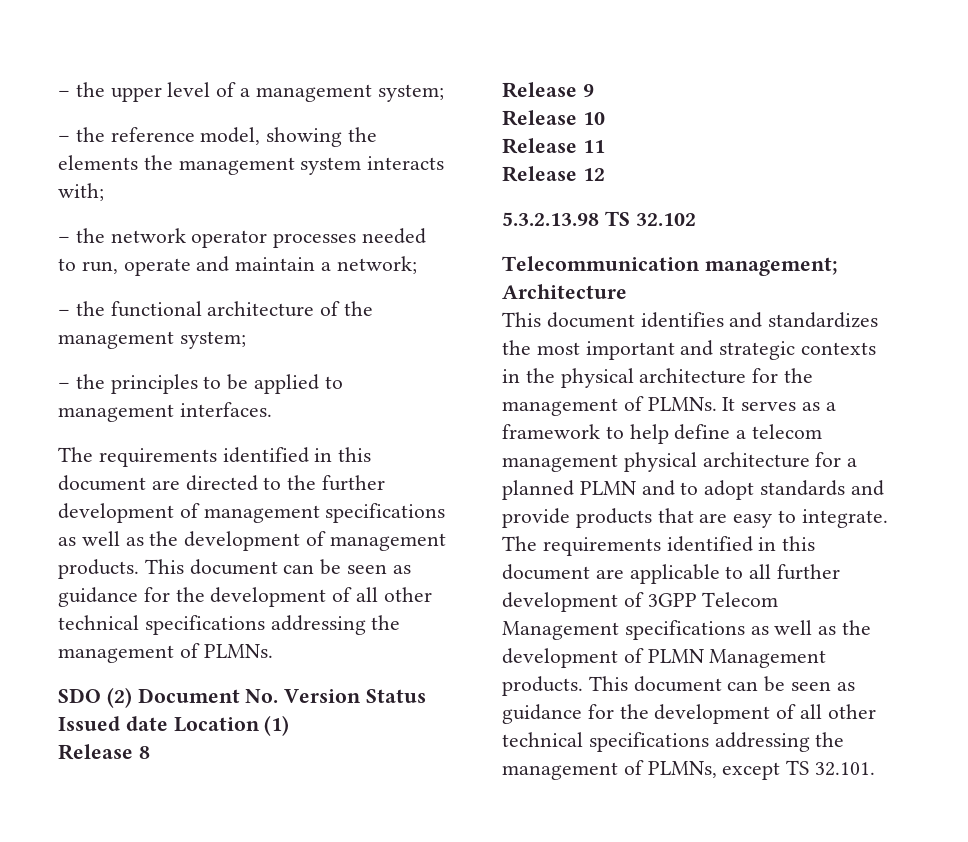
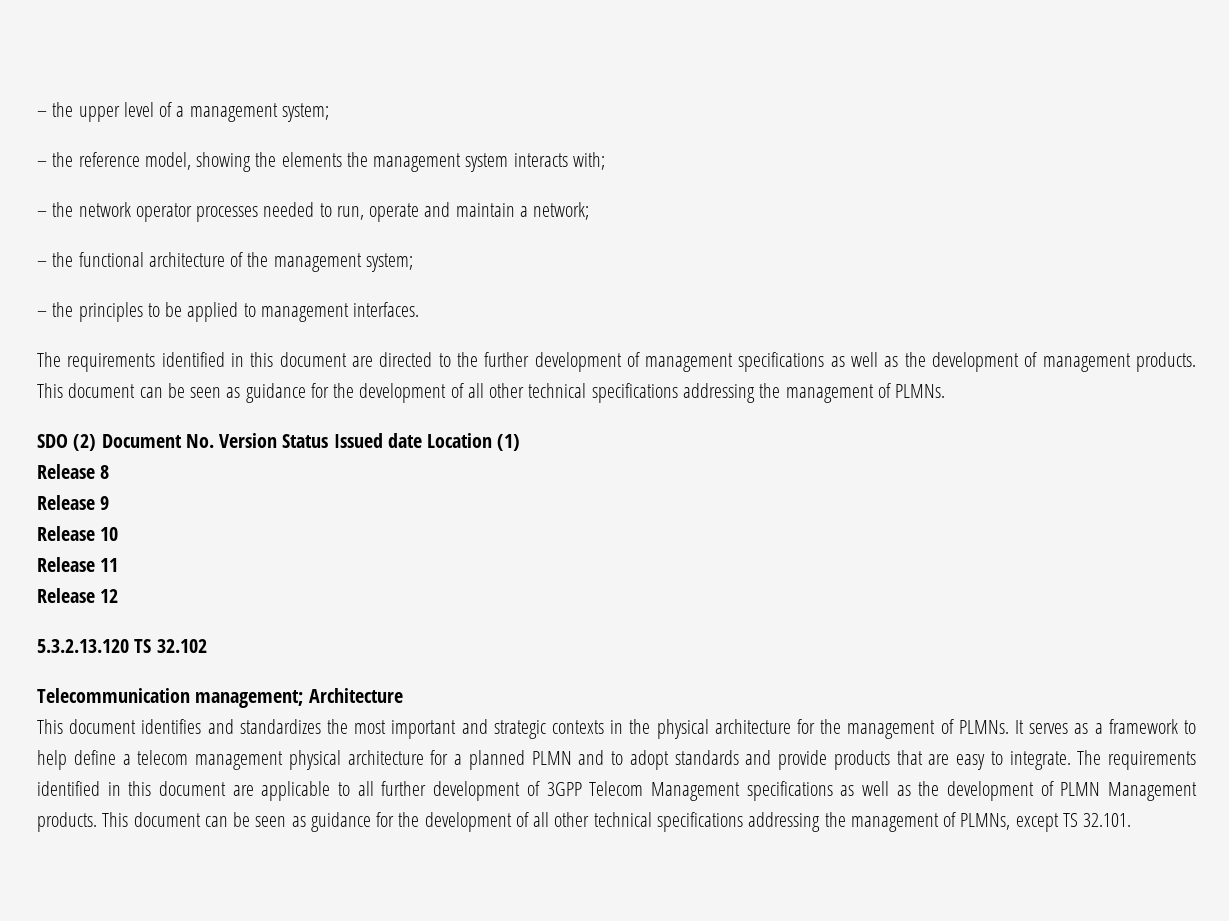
[502,212,599,226] 5.3.2.13.98 -> [37,639,129,653] 5.3.2.13.120

